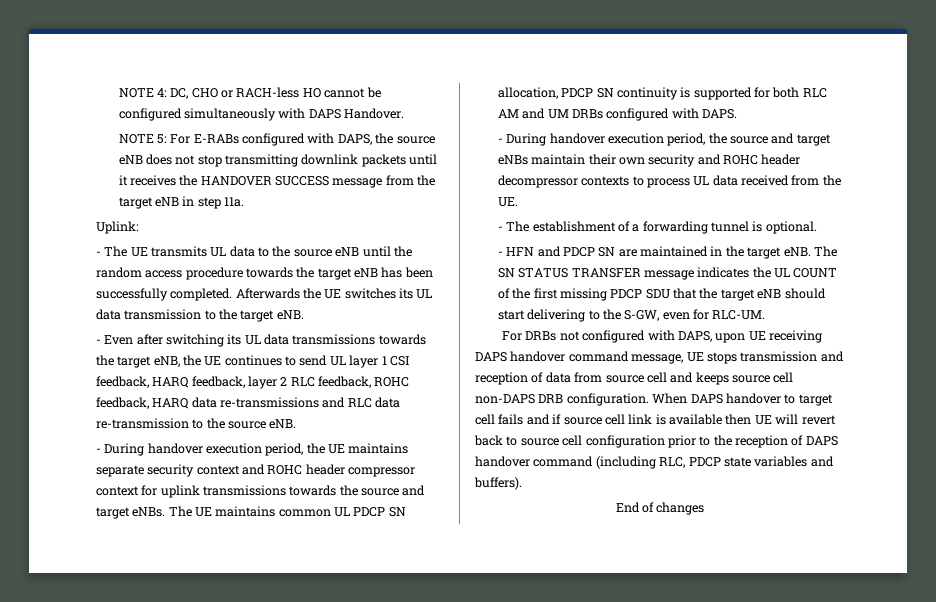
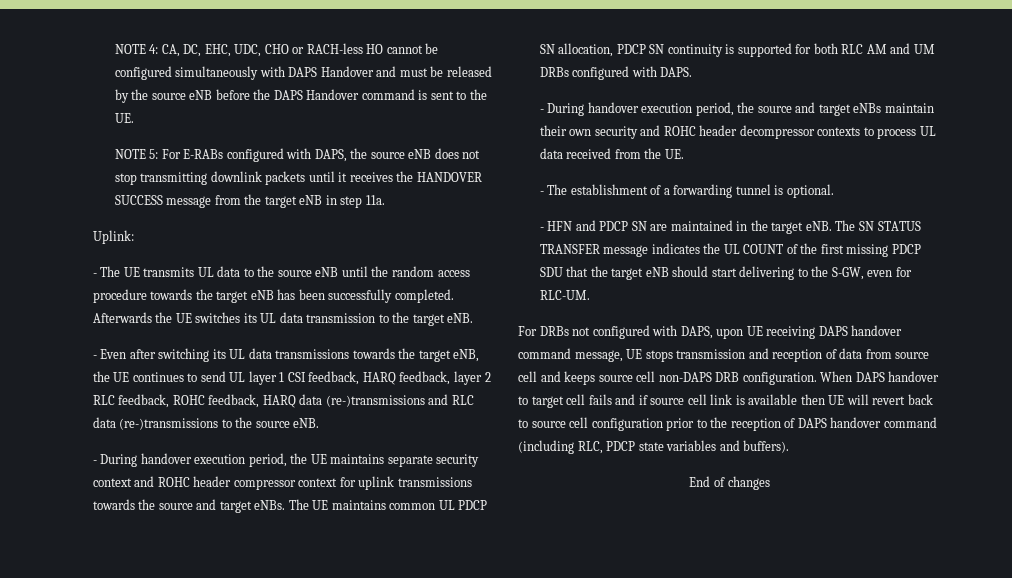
[170,88,189,99] DC, -> [161,44,262,57] CA, DC, EHC, UDC,
[344,108,405,119] Handover. -> [320,66,492,77] [114,89,487,103] [114,113,134,123] Handover and must be released by the source eNB before the DAPS Handover command is sent to the UE.
[219,397,319,408] re-transmissions -> [325,395,425,407] (re-)transmissions
[95,418,189,429] re-transmission -> [119,418,219,430] (re-)transmissions

